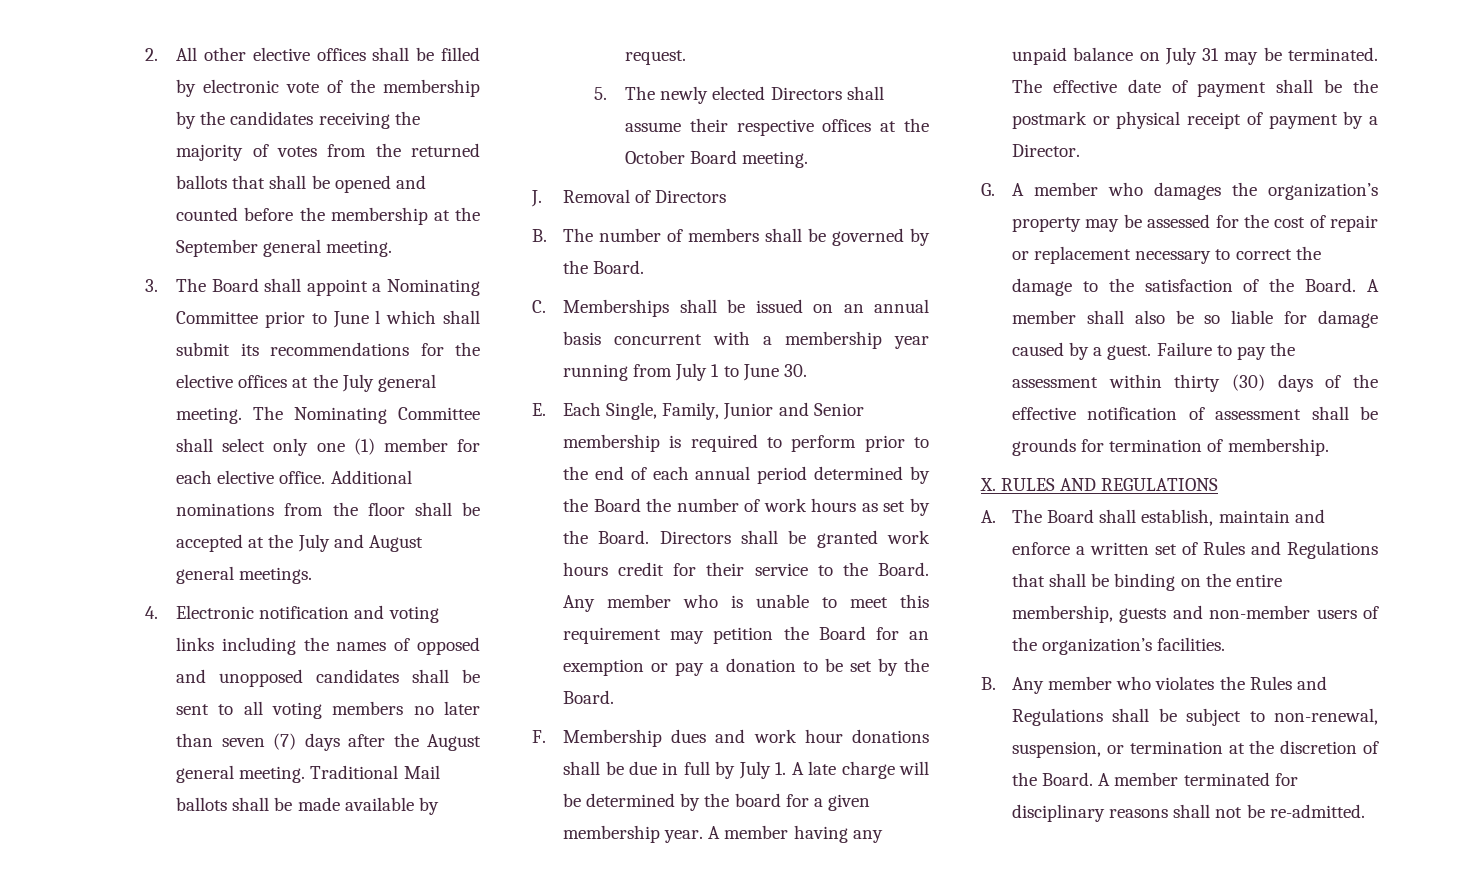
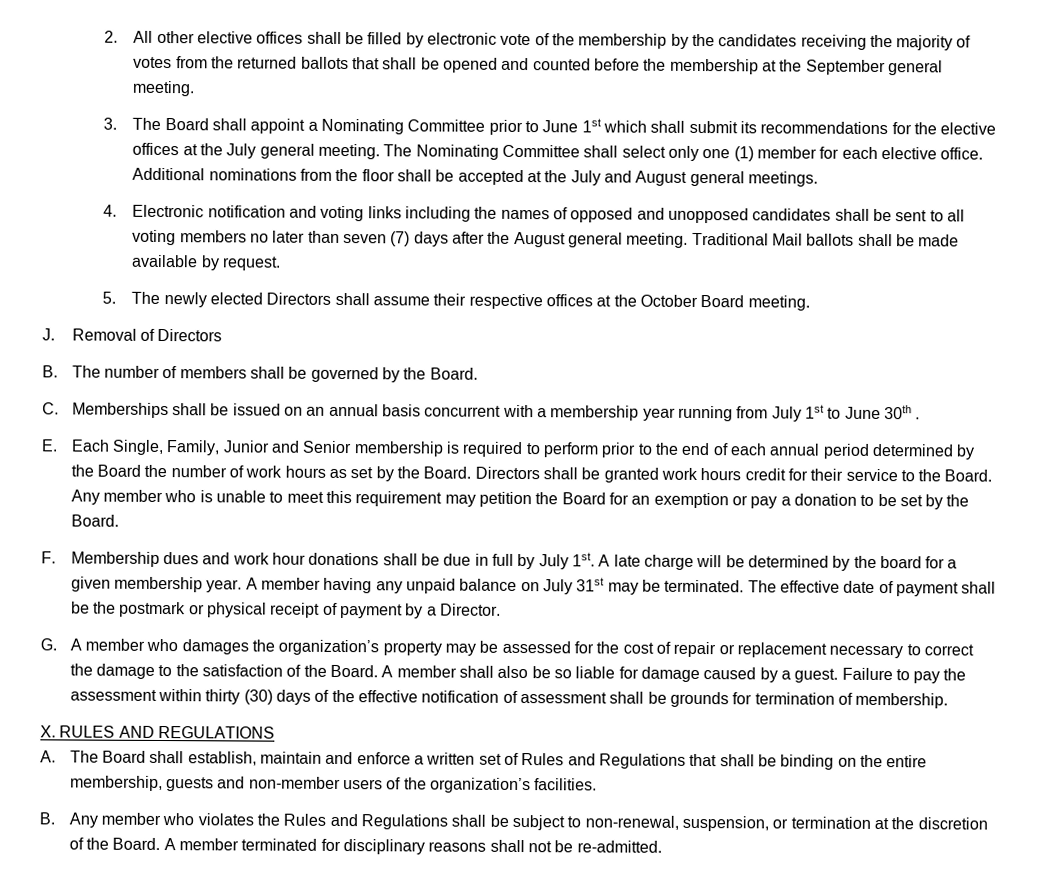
[375,310,381,324] l -> [581,118,601,133] 1st
[711,364,807,381] 1 to June 30. -> [804,404,921,420] 1st to June 30th .
[775,762,787,775] 1. -> [571,552,595,567] 1st.
[1202,48,1220,61] 31 -> [576,577,605,592] 31st

